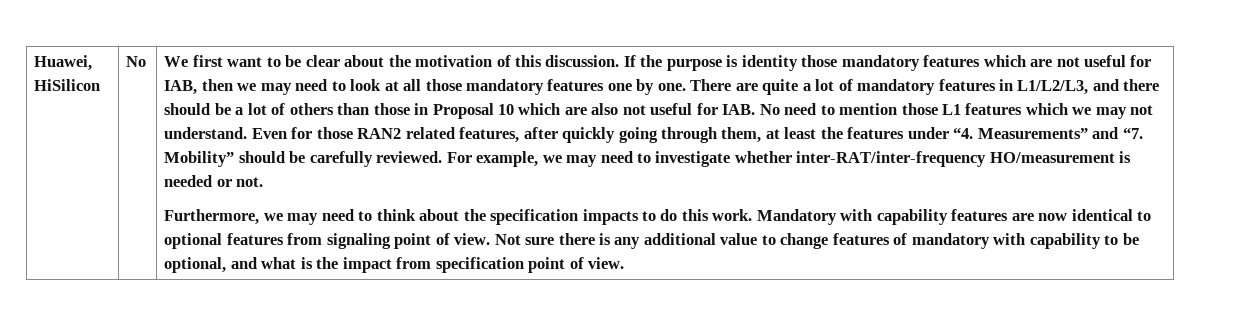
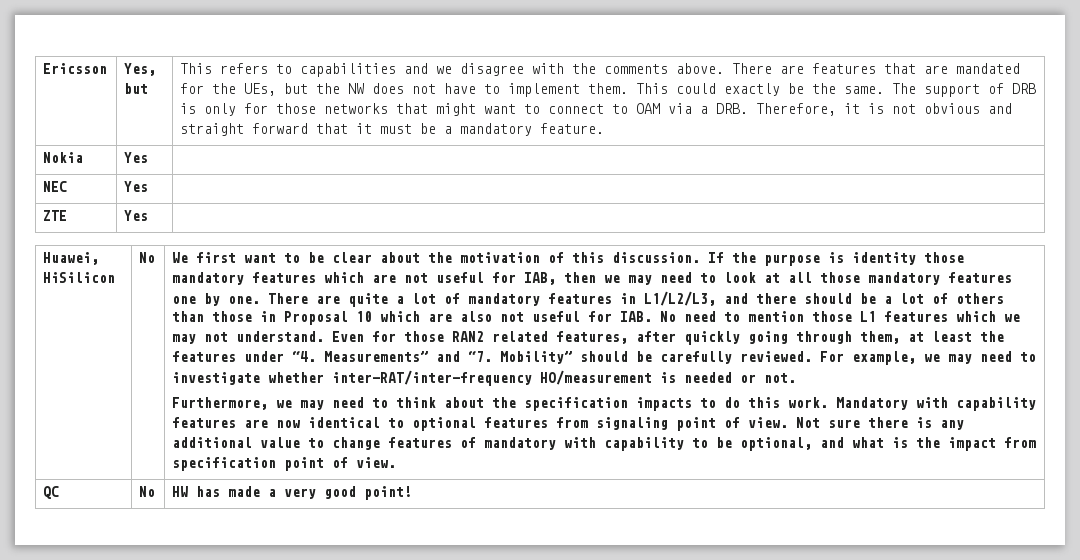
(34, 63) none -> [43,63,108,74] [124,63,157,76] [124,83,149,94] [180,63,1021,77] [180,83,1037,97] [180,103,1013,116] [180,123,605,136] [43,152,84,163] [124,152,149,163] [43,181,68,192] [124,181,149,192] [43,210,68,221] [124,210,149,221] Ericsson | Yes, but | This refers to capabilities and we disagree with the comments above. There are features that are mandated for the UEs, but the NW does not have to implement them. This could exactly be the same. The support of DRB is only for those networks that might want to connect to OAM via a DRB. Therefore, it is not obvious and straight forward that it must be a mandatory feature. // Nokia | Yes | // NEC | Yes | // ZTE | Yes | //
(625, 263) none -> [43,486,60,499] [139,486,156,497] [172,486,413,500] // QC | No | HW has made a very good point!

